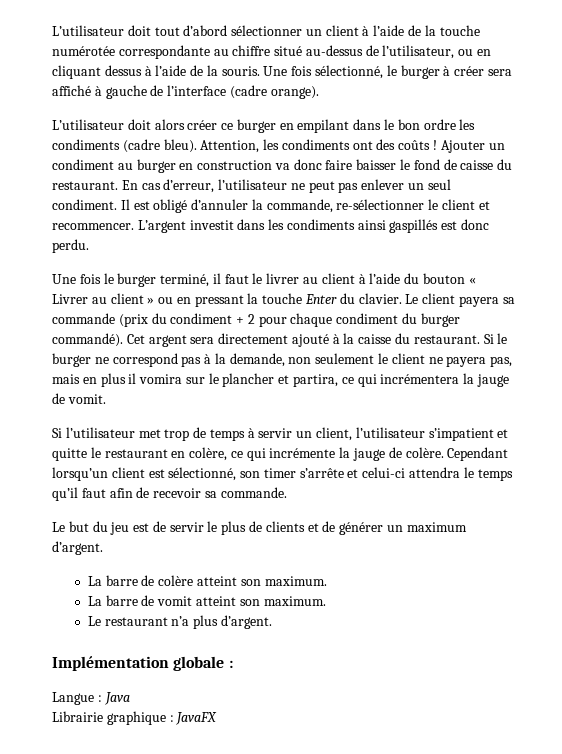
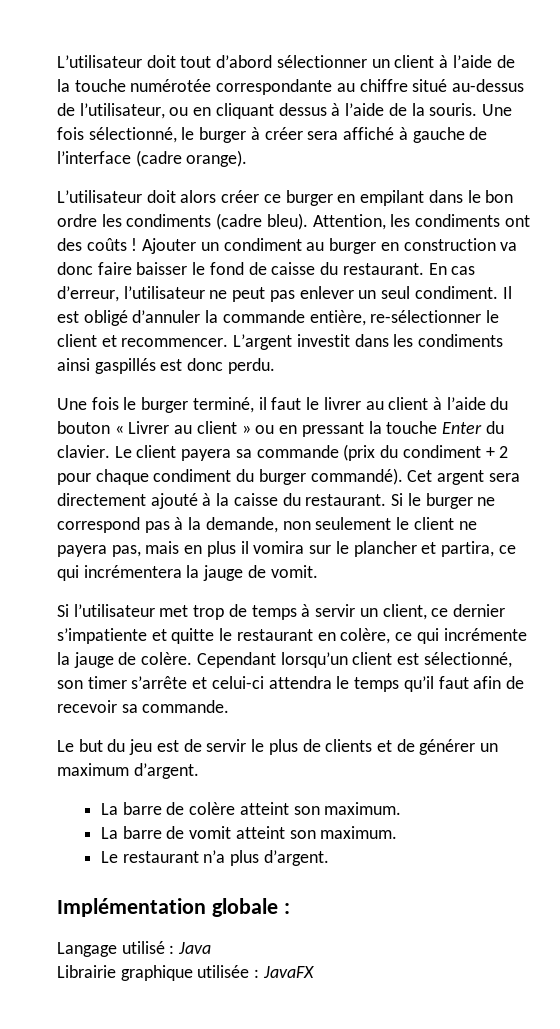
[266,199,333,213] commande, -> [222,310,366,326] commande entière,
[355,427,494,441] l’utilisateur s’impatient -> [431,604,505,617] [57,628,147,644] ce dernier s’impatiente
[52,692,94,705] Langue -> [57,941,165,957] Langage utilisé
(166, 718) none -> [197,965,250,978] utilisée

